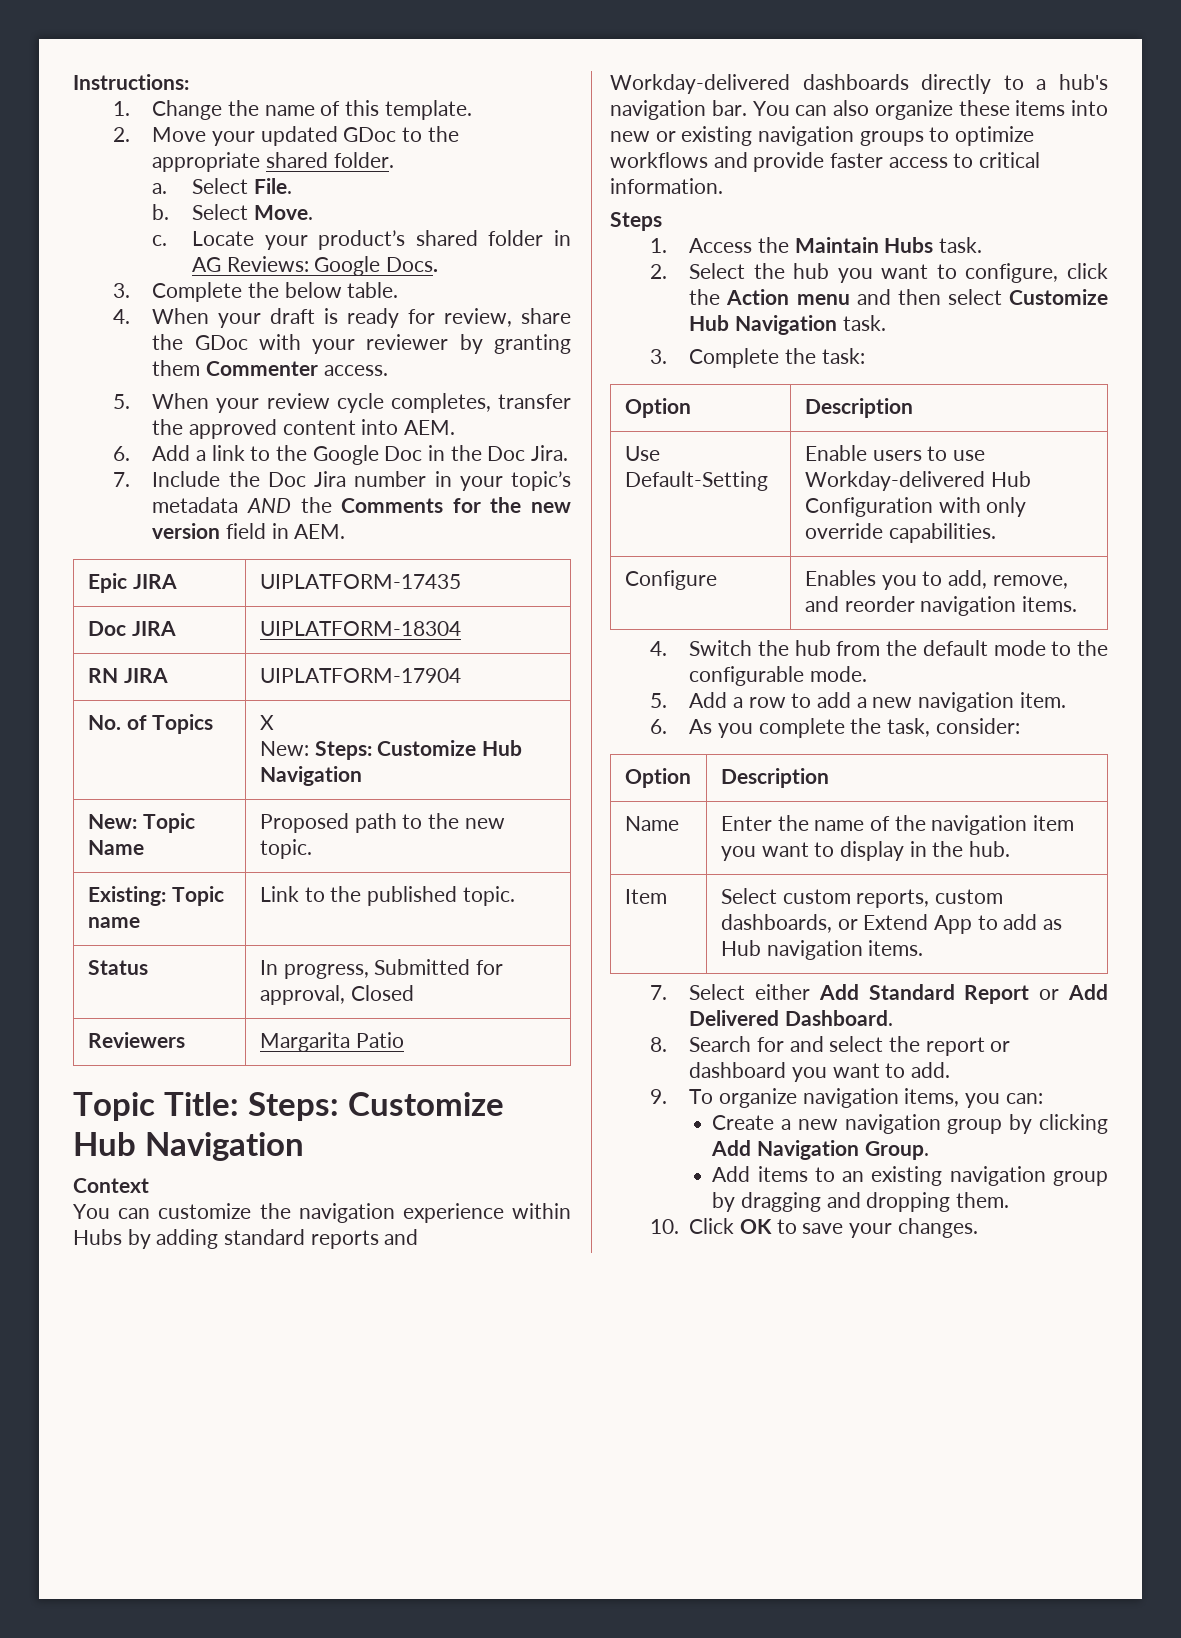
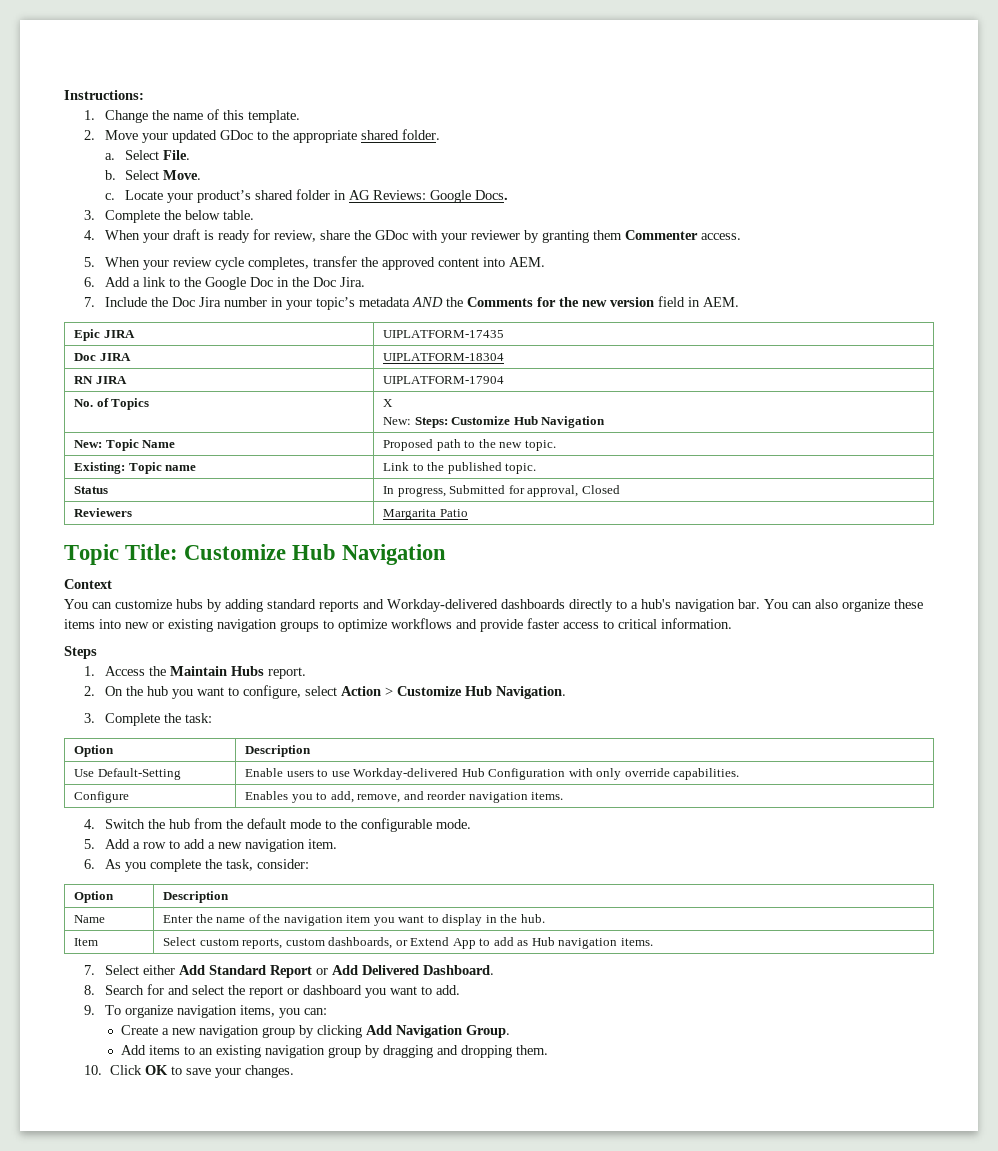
[247,1092,339,1121] Steps: -> (179, 552) none
[259,1203,571,1223] [73,1229,122,1245] the navigation experience within Hubs -> [176,599,203,609] hubs
[939,237,983,253] [649,263,746,279] task. // 2. Select -> [267,667,306,679] [84,686,123,696] report. // 2. On
[1067,263,1108,279] [689,289,1108,305] [689,315,886,335] click the Action menu and then select Customize Hub Navigation task. -> [304,686,566,699] select Action > Customize Hub Navigation.

